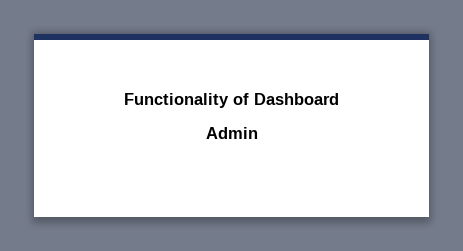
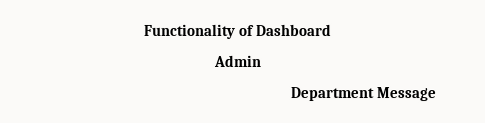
(258, 133) none -> [290,87,437,102] // Department Message

